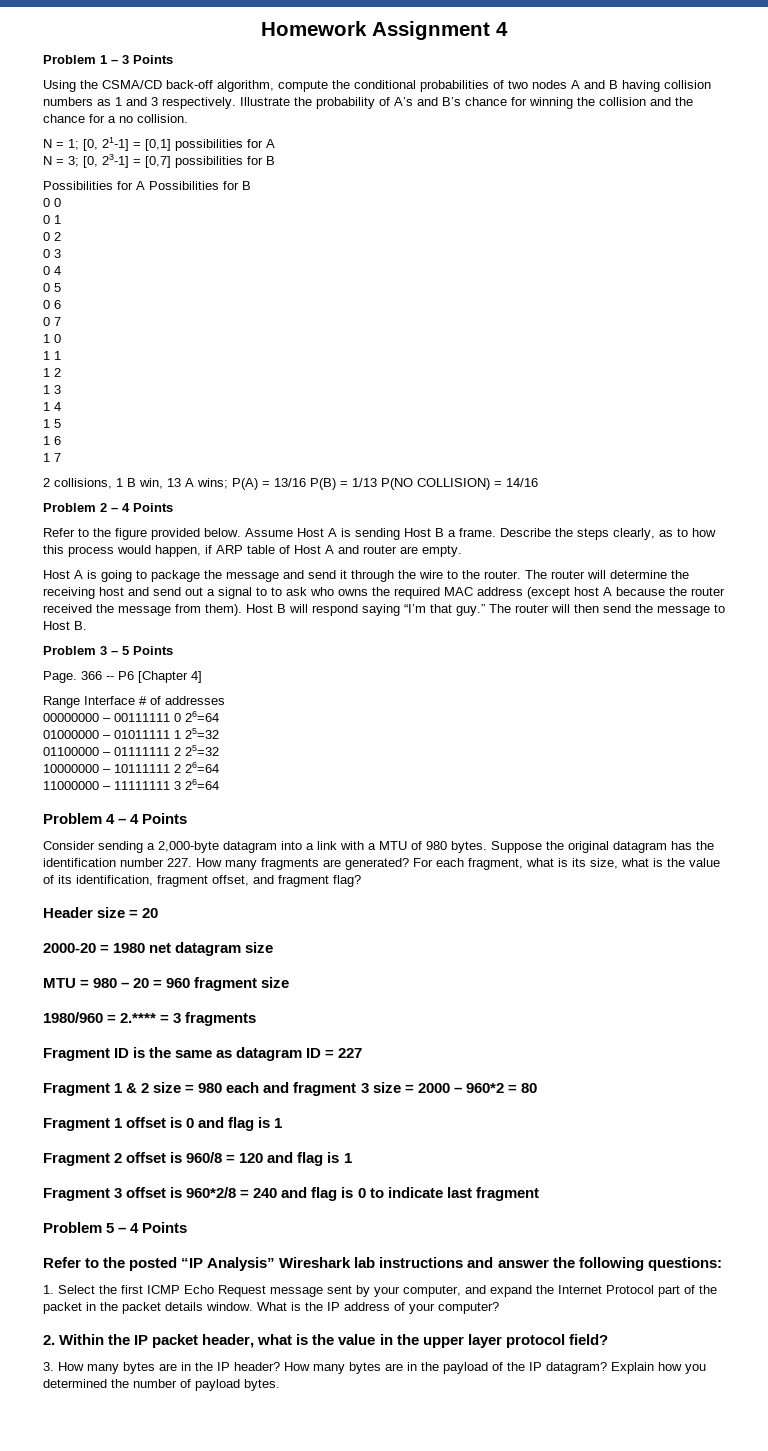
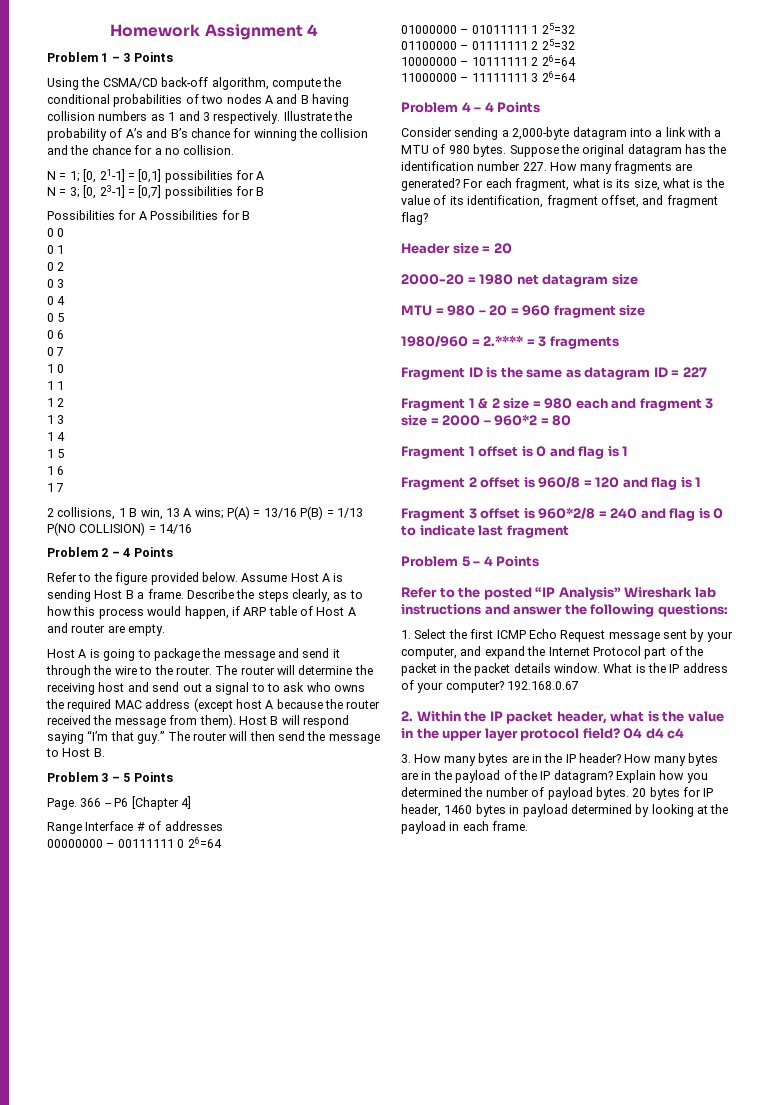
(499, 1308) none -> [507,681,580,690] 192.168.0.67
(608, 1339) none -> [623,728,685,739] 04 d4 c4
(280, 1385) none -> [632,787,714,800] [401,804,729,817] [401,821,529,834] 20 bytes for IP header, 1460 bytes in payload determined by looking at the payload in each frame.

